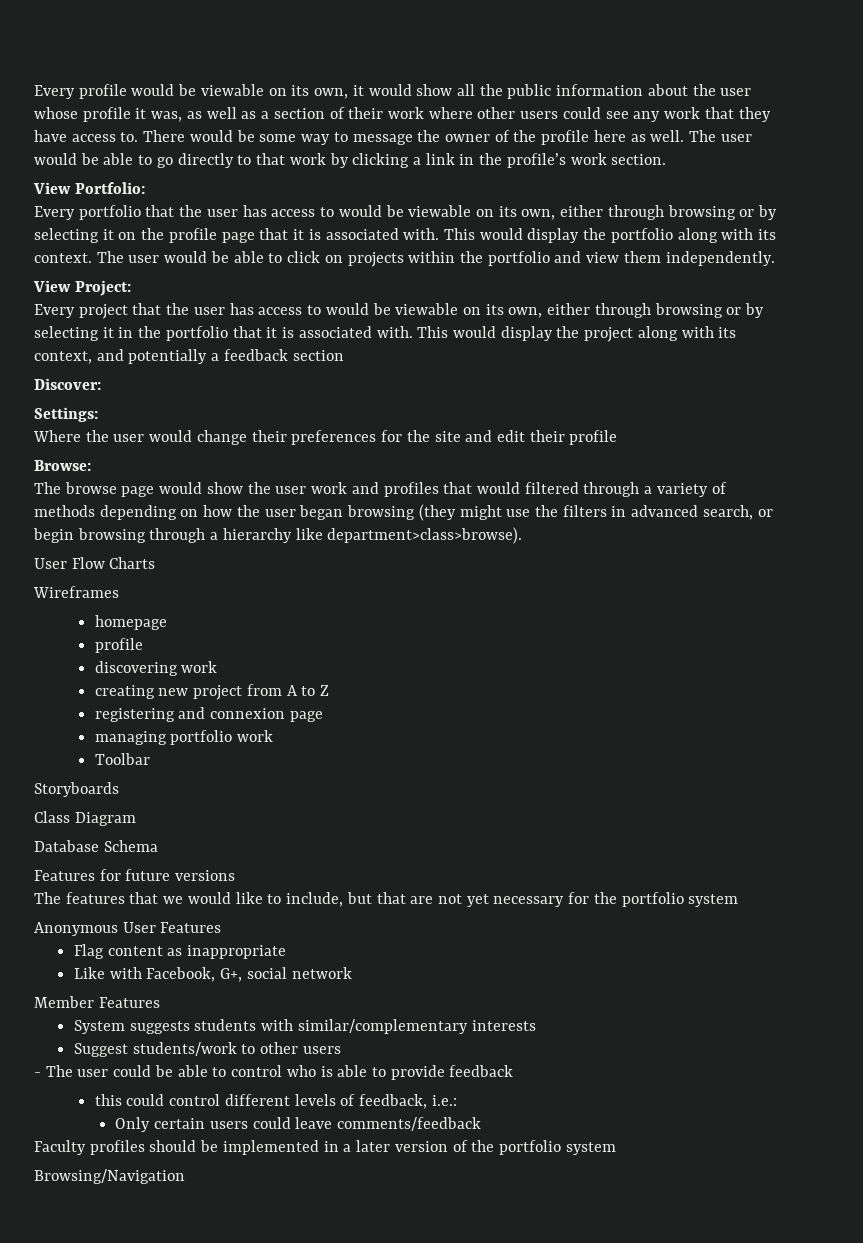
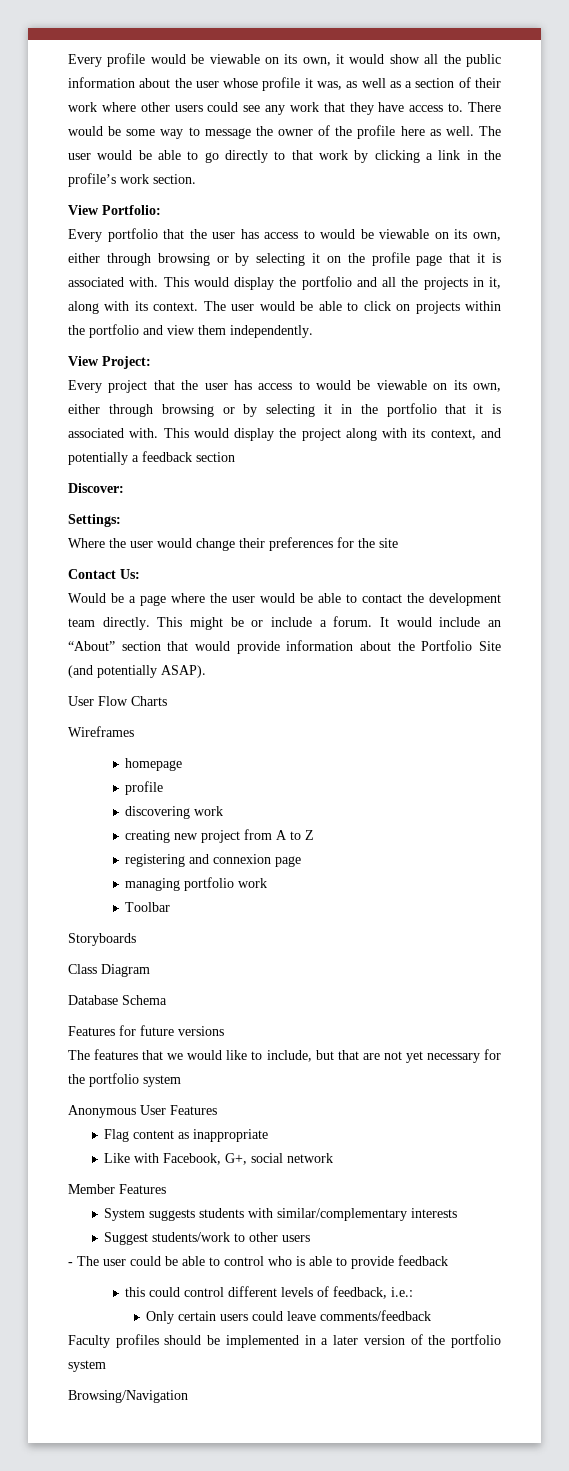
(673, 235) none -> [356,277,501,290] and all the projects in it,
[465,430,618,445] [34,460,91,471] [34,482,727,497] [34,504,773,521] [33,527,523,544] and edit their profile // Browse: // The browse page would show the user work and profiles that would filtered through a variety of methods depending on how the user began browsing (they might use the filters in advanced search, or begin browsing through a hierarchy like department>class>browse). -> [68,569,140,579] [68,593,501,606] [68,616,502,630] [68,640,502,654] [68,665,206,678] // Contact Us: // Would be a page where the user would be able to contact the development team directly. This might be or include a forum. It would include an “About” section that would provide information about the Portfolio Site (and potentially ASAP).

